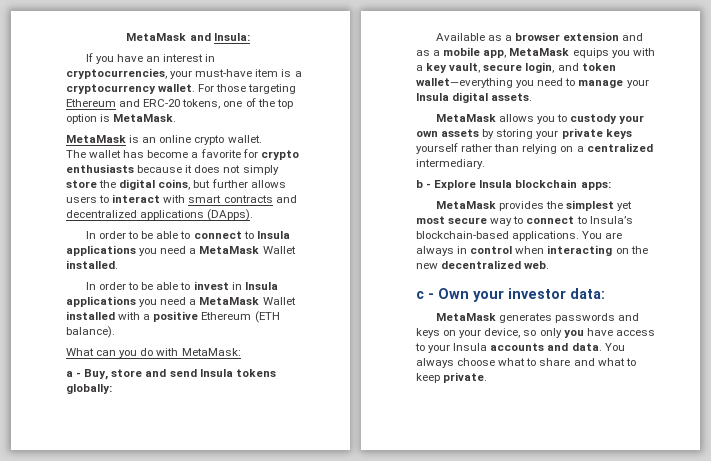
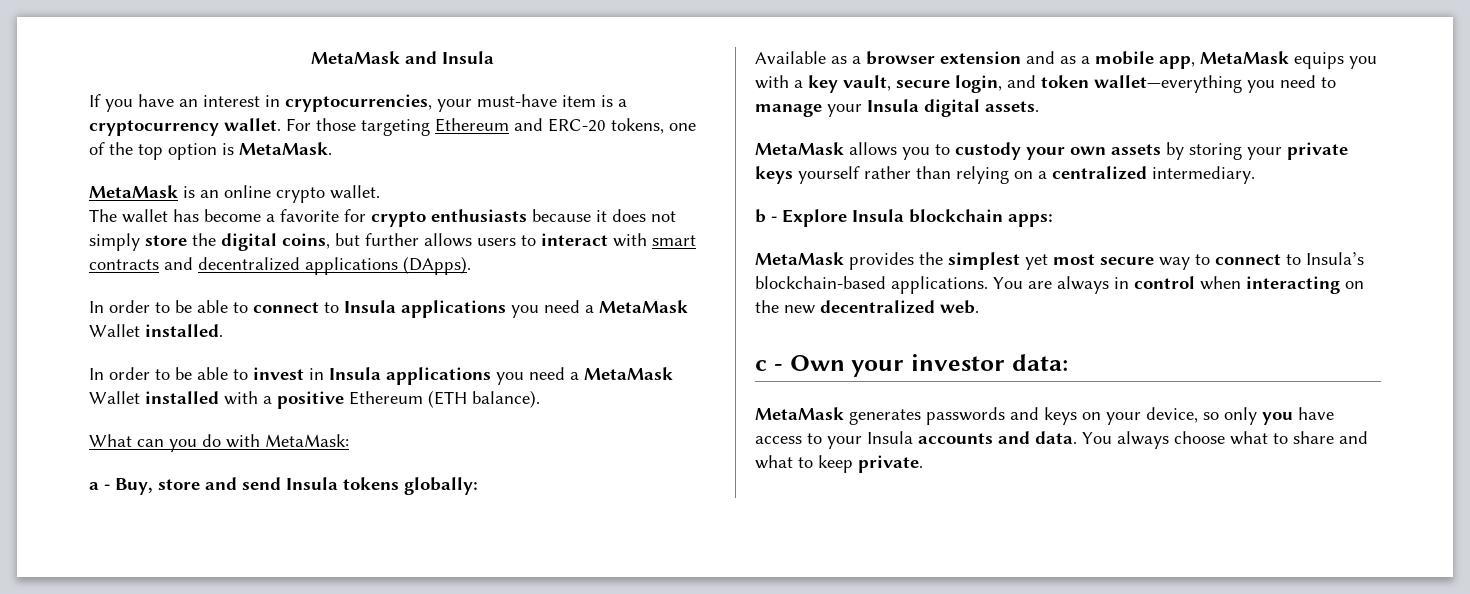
[213,33,250,41] Insula: -> [441,51,494,64] Insula

